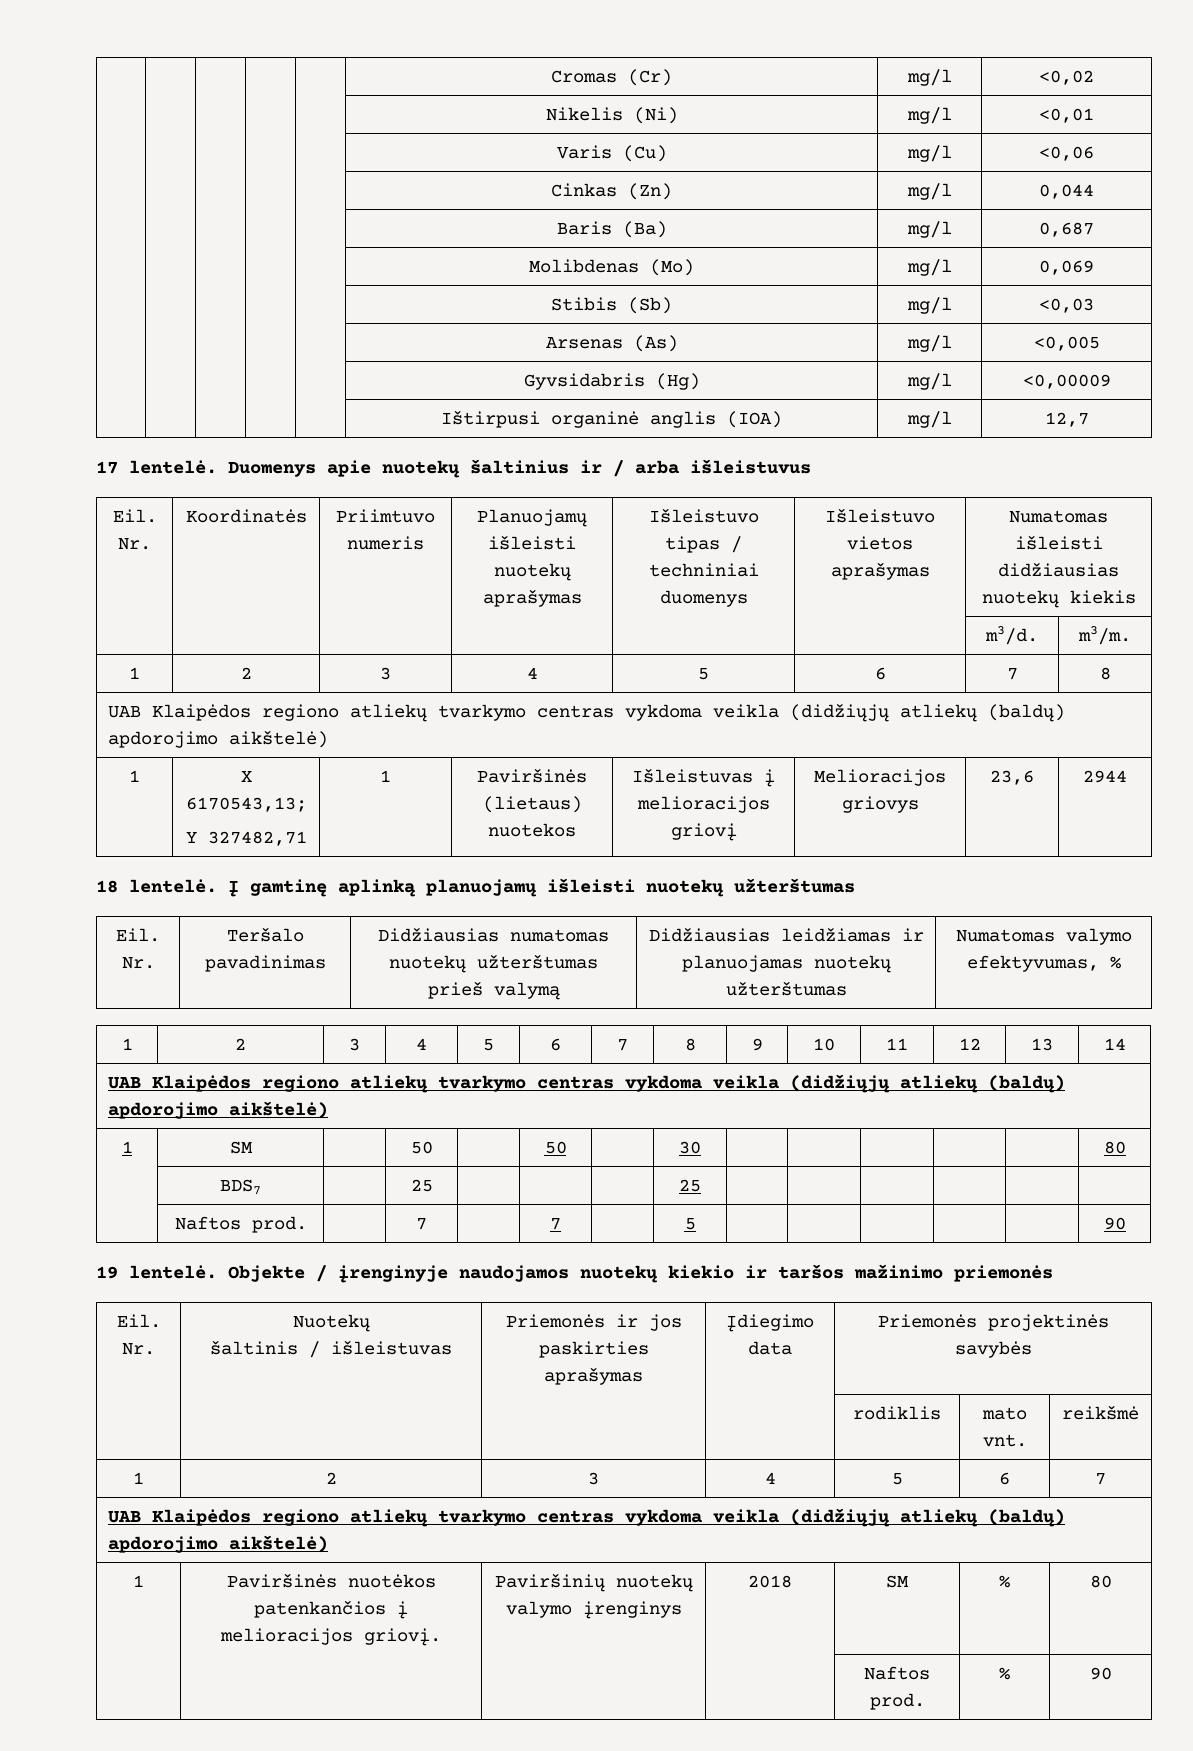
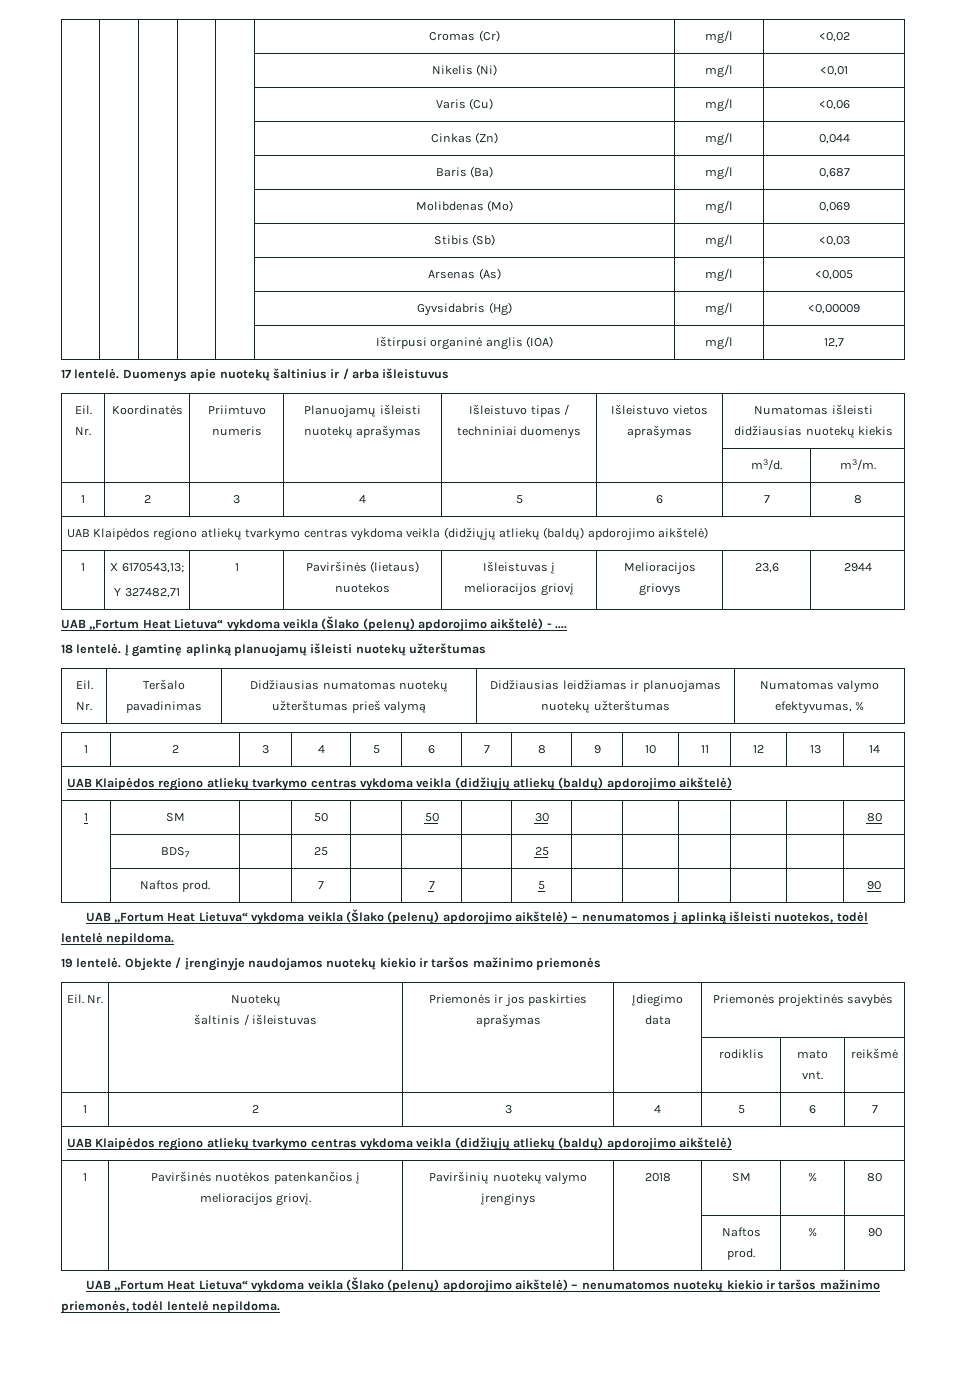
(1127, 776) none -> [61,616,568,632] // UAB „Fortum Heat Lietuva“ vykdoma veikla (Šlako (pelenų) apdorojimo aikštelė) - ....
(1126, 1223) none -> [85,909,868,925] [61,932,175,945] // UAB „Fortum Heat Lietuva“ vykdoma veikla (Šlako (pelenų) apdorojimo aikštelė) – nenumatomos į aplinką išleisti nuotekos, todėl lentelė nepildoma.
(1112, 1673) none -> [85,1277,880,1293] [61,1300,281,1313] // UAB „Fortum Heat Lietuva“ vykdoma veikla (Šlako (pelenų) apdorojimo aikštelė) – nenumatomos nuotekų kiekio ir taršos mažinimo priemonės, todėl lentelė nepildoma.

